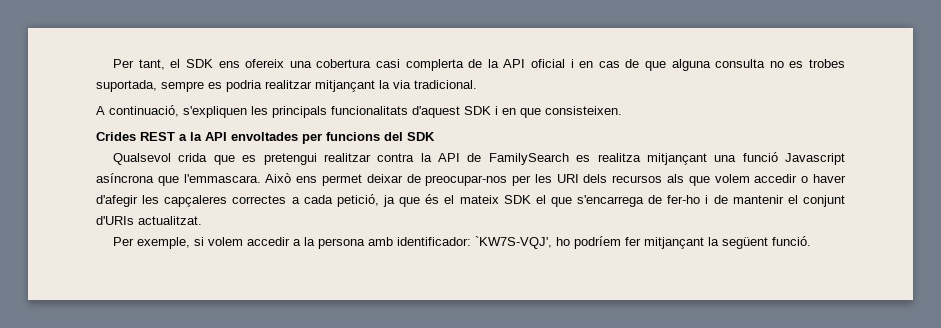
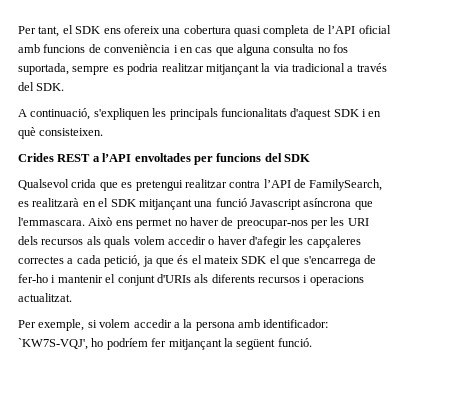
[375,59,565,71] casi complerta de la API oficial -> [234,25,391,37] [18,44,171,53] quasi completa de l’API oficial amb funcions de conveniència
[625,59,640,68] de -> (213, 50) none
[789,59,846,68] es trobes -> [333,44,349,53] fos
[414,80,477,89] tradicional. -> [292,63,387,72] [18,82,65,91] tradicional a través del SDK.
[520,108,541,118] que -> [18,127,36,139] què
[190,132,227,141] la API -> [102,153,132,162] l’API
[420,153,641,165] la API de FamilySearch es realitza -> [263,179,383,191] [18,198,136,207] l’API de FamilySearch, es realitzarà en el SDK
[366,174,403,183] deixar -> [174,217,219,226] no haver
[688,176,710,186] que -> [104,236,131,248] quals
[713,195,728,204] de -> (56, 279) none
(134, 220) none -> [194,274,364,286] als diferents recursos i operacions

